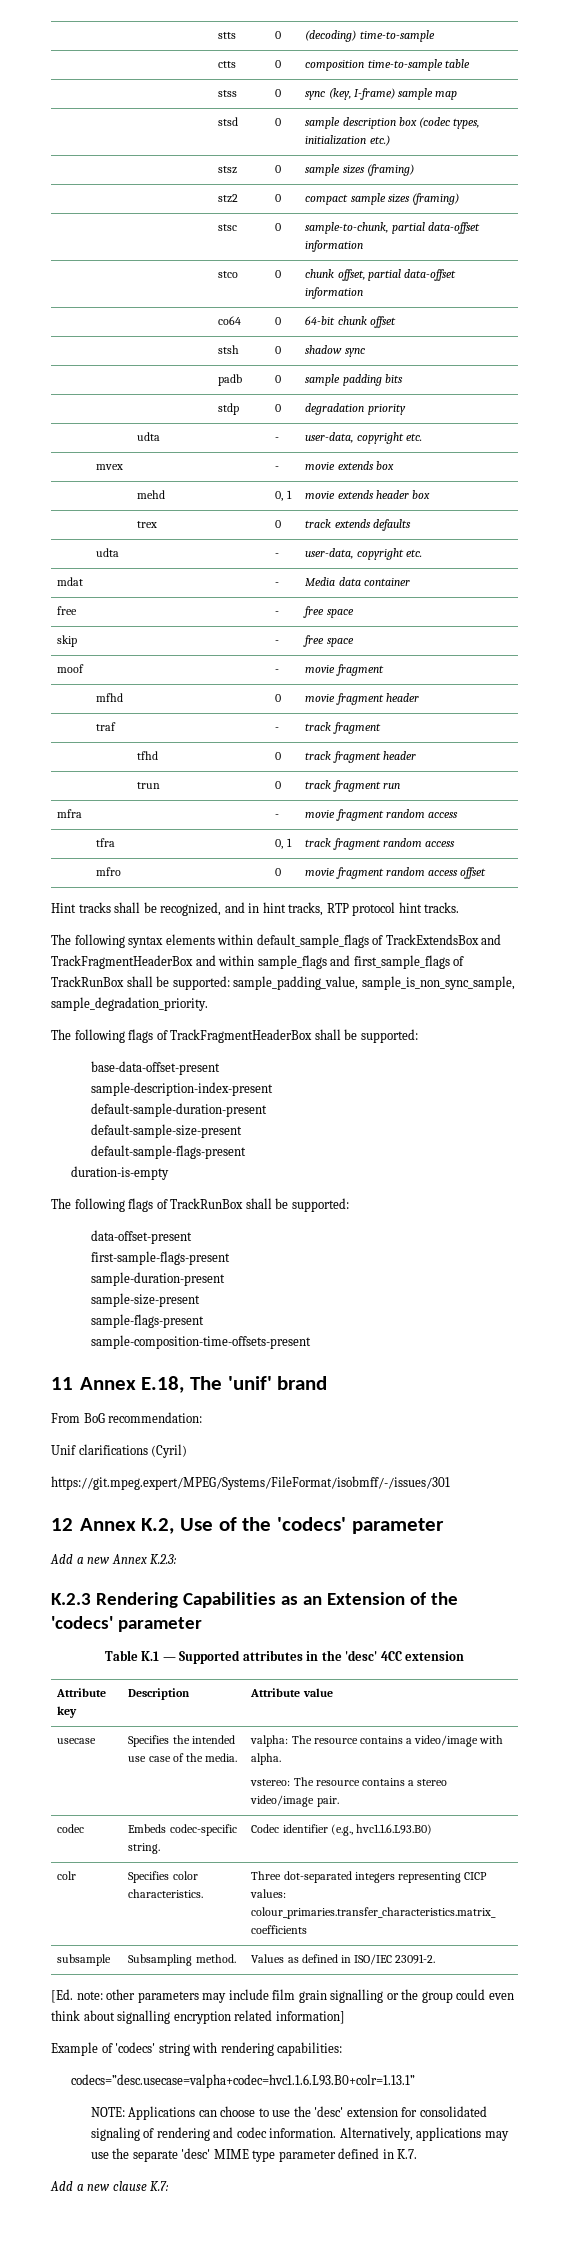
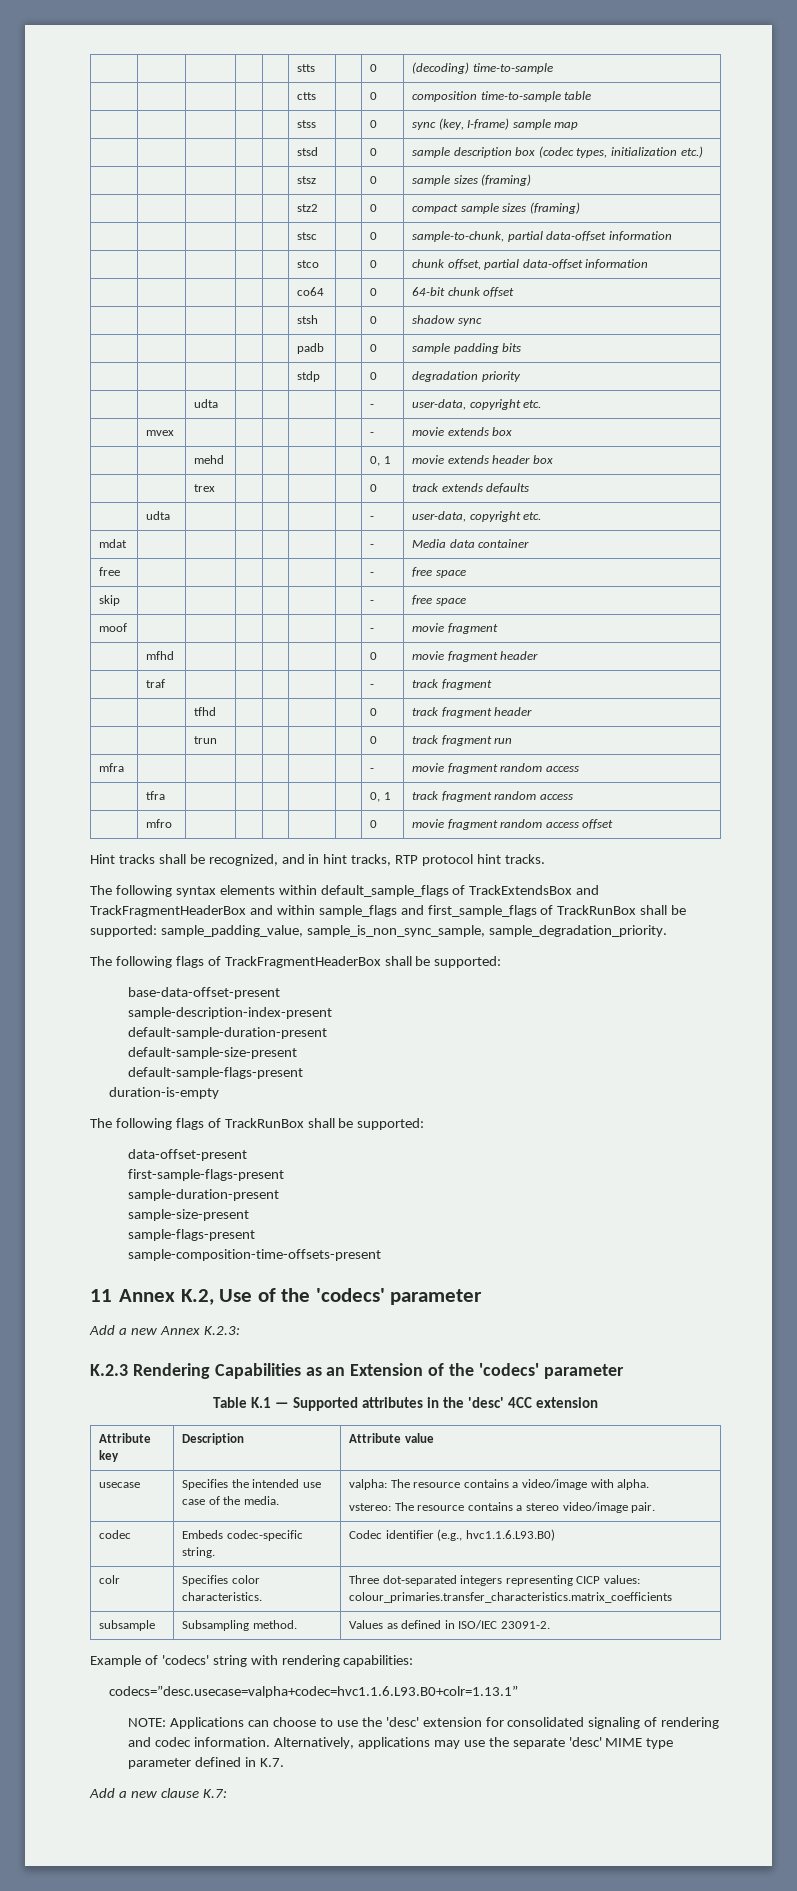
[141,1376,328,1393] [51,1412,203,1423] [51,1444,188,1458] [51,1476,450,1490] [51,1518,136,1531] E.18, The 'unif' brand // From BoG recommendation: // Unif clarifications (Cyril) // https://git.mpeg.expert/MPEG/Systems/FileFormat/isobmff/-/issues/301 // 12 Annex -> (176, 1295) none
[51,1989,514,2003] [51,2010,345,2024] // [Ed. note: other parameters may include film grain signalling or the group could even think about signalling encryption related information] -> (550, 1625) none

